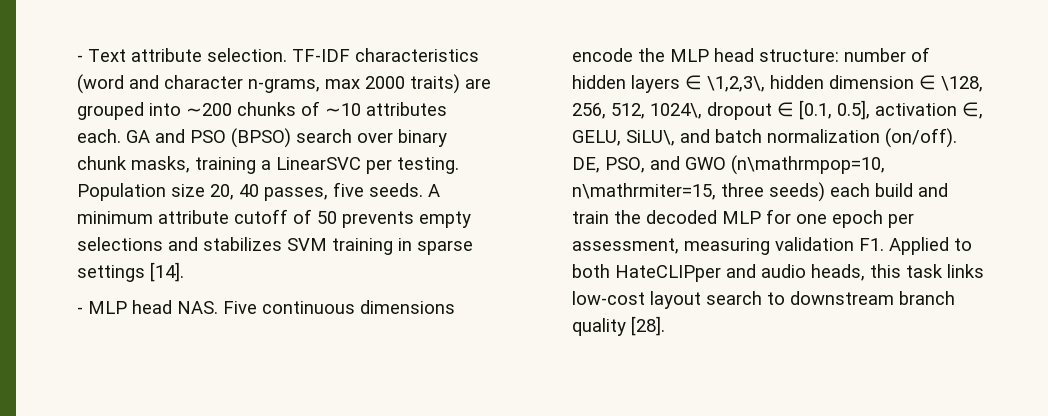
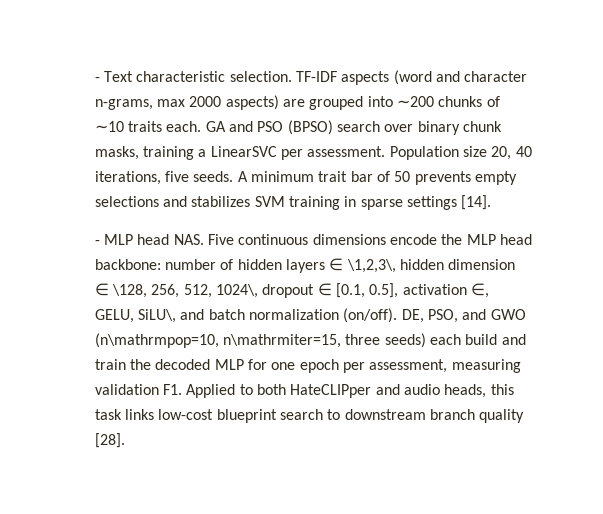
[130,48,202,62] attribute -> [136,71,226,82] characteristic
[354,48,479,62] characteristics -> [341,71,390,85] aspects
[409,74,460,94] traits) -> [225,95,279,110] aspects)
[365,102,447,116] attributes -> [128,121,163,132] traits
[396,157,459,174] testing. -> [307,146,386,157] assessment.
[263,187,328,201] passes, -> [94,171,161,185] iterations,
[157,209,288,224] attribute cutoff -> [318,171,373,182] trait bar
[758,49,839,62] structure: -> [94,259,161,270] backbone:
[649,291,701,309] layout -> [216,409,277,423] blueprint

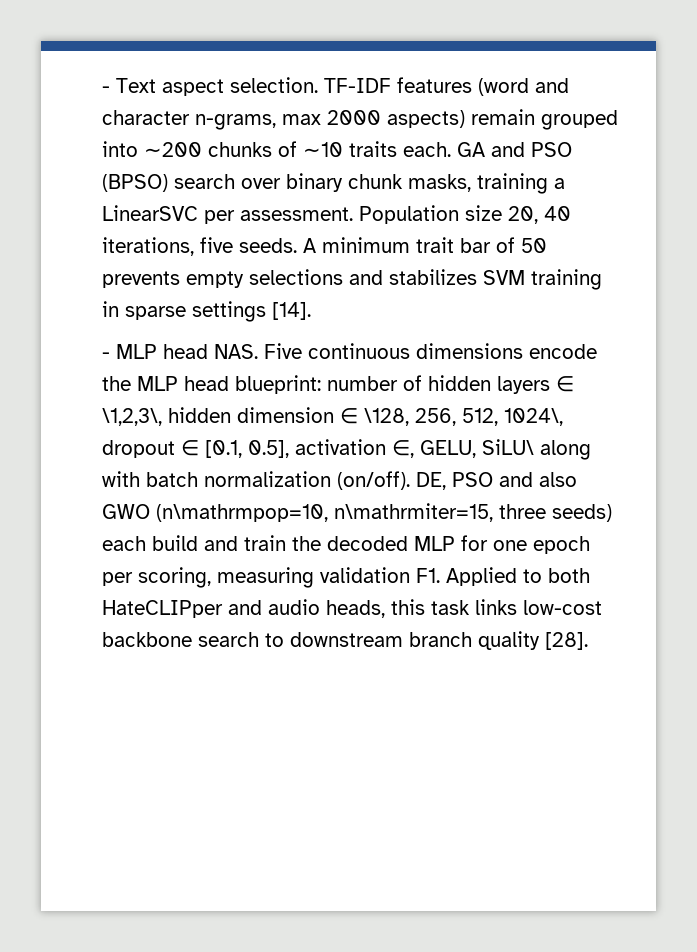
[136,71,226,82] characteristic -> [162,79,225,96] aspect
[341,71,390,85] aspects -> [397,77,473,93] features
[283,99,306,107] are -> [471,109,536,125] remain
[94,259,161,270] backbone: -> [235,375,322,394] blueprint:
[138,309,205,323] SiLU\, and -> [482,439,592,460] [102,471,141,487] SiLU\ along with
[428,309,487,323] PSO, and -> [452,472,578,487] PSO and also
[369,359,448,373] assessment, -> [138,567,212,588] scoring,
[216,409,277,423] blueprint -> [102,632,193,647] backbone

